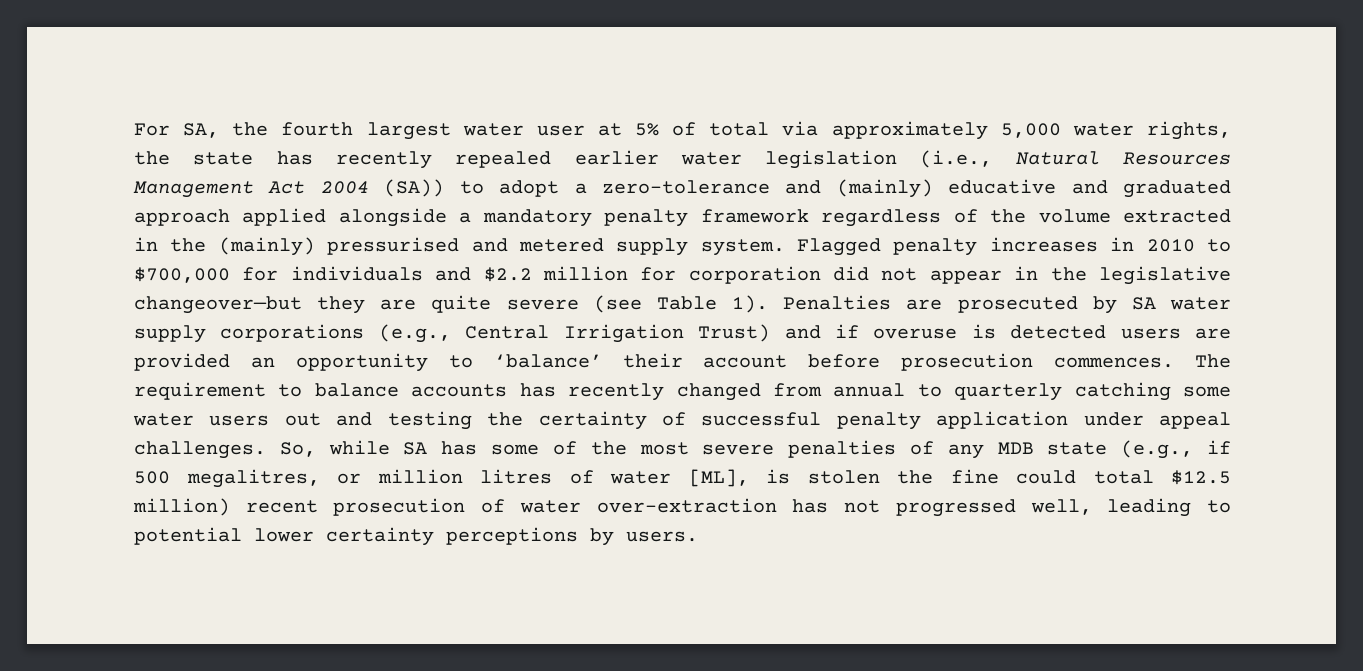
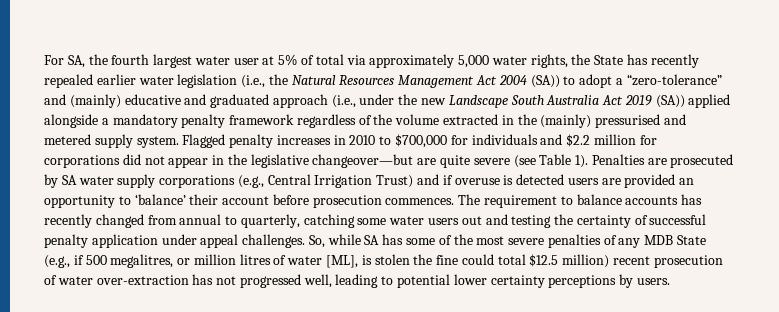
[193,152,254,165] state -> [594,55,624,65] State
(993, 159) none -> [268,74,288,85] the
[601,180,770,194] zero-tolerance -> [626,74,722,86] “zero-tolerance”
(230, 217) none -> [331,94,685,108] (i.e., under the new Landscape South Australia Act 2019 (SA))
[688,266,821,284] corporation -> [44,155,120,168] corporations
[317,296,366,314] they -> (414, 161) none
[954,383,1063,401] quarterly -> [240,214,300,228] quarterly,
[1047,442,1108,455] state -> [677,235,707,245] State

